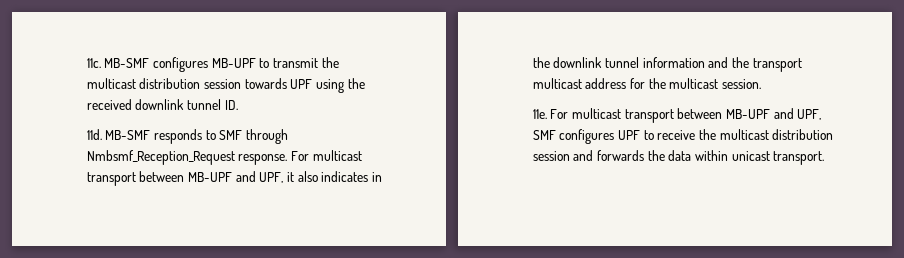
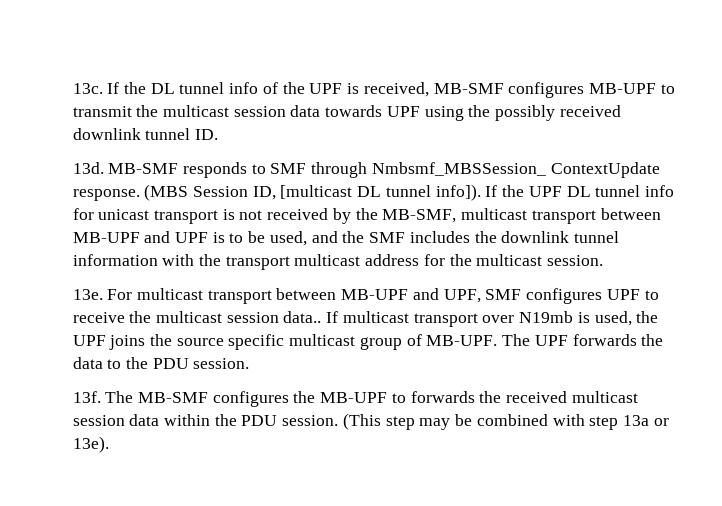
[86,58,101,68] 11c. -> [72,82,429,97] 13c. If the DL tunnel info of the UPF is received,
[139,78,242,89] distribution session -> [233,105,321,117] session data
(365, 83) none -> [495,105,556,121] possibly
[86,129,102,140] 11d. -> [72,162,104,174] 13d.
[86,150,362,165] [86,171,382,186] Nmbsmf_Reception_Request response. For multicast transport between MB-UPF and UPF, it also indicates in -> [371,162,660,178] [72,184,674,201] [72,208,661,224] [72,231,470,246] Nmbsmf_MBSSession_ ContextUpdate response. (MBS Session ID, [multicast DL tunnel info]). If the UPF DL tunnel info for unicast transport is not received by the MB-SMF, multicast transport between MB-UPF and UPF is to be used, and the SMF includes
[708,57,729,68] and -> [162,254,195,266] with
[532,109,547,119] 11e. -> [72,289,103,300] 13e.
[772,129,834,140] [532,150,825,165] distribution session and forwards the data within unicast transport. -> [226,311,659,327] [72,334,664,350] [72,357,250,369] [72,391,638,407] [72,413,669,430] [72,436,109,453] session data.. If multicast transport over N19mb is used, the UPF joins the source specific multicast group of MB-UPF. The UPF forwards the data to the PDU session. // 13f. The MB-SMF configures the MB-UPF to forwards the received multicast session data within the PDU session. (This step may be combined with step 13a or 13e).

